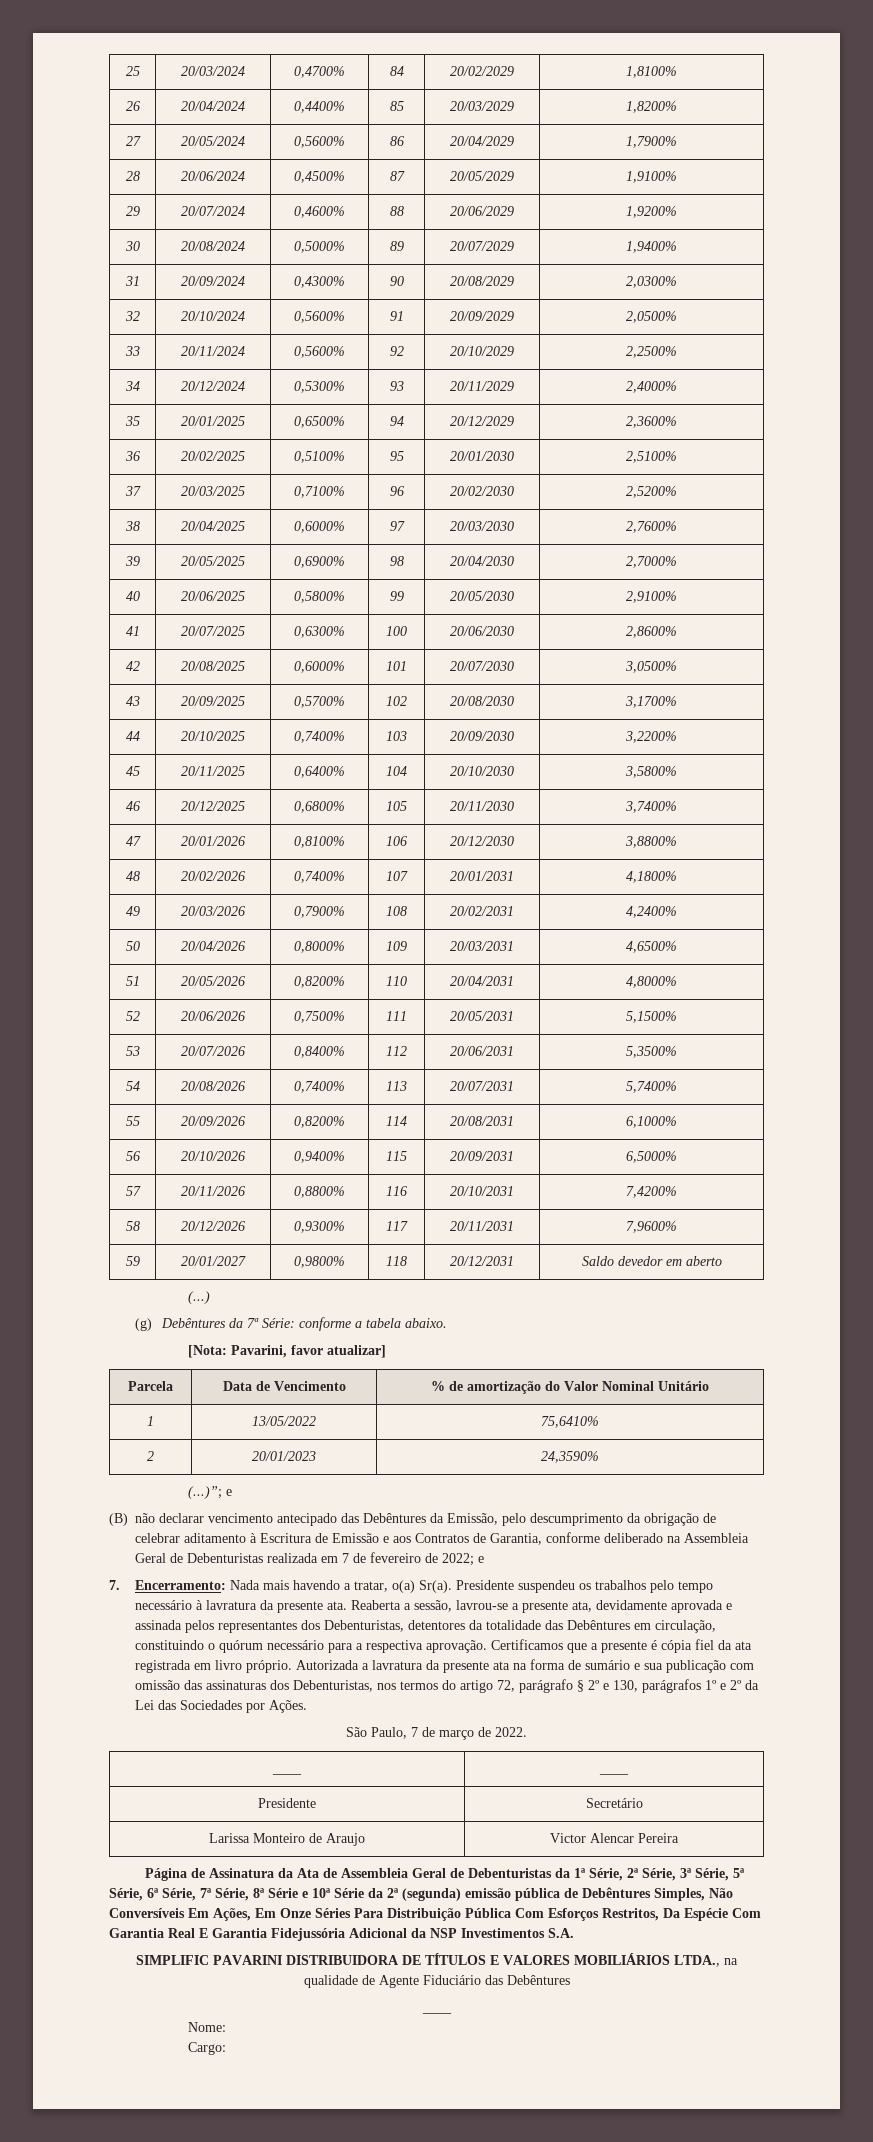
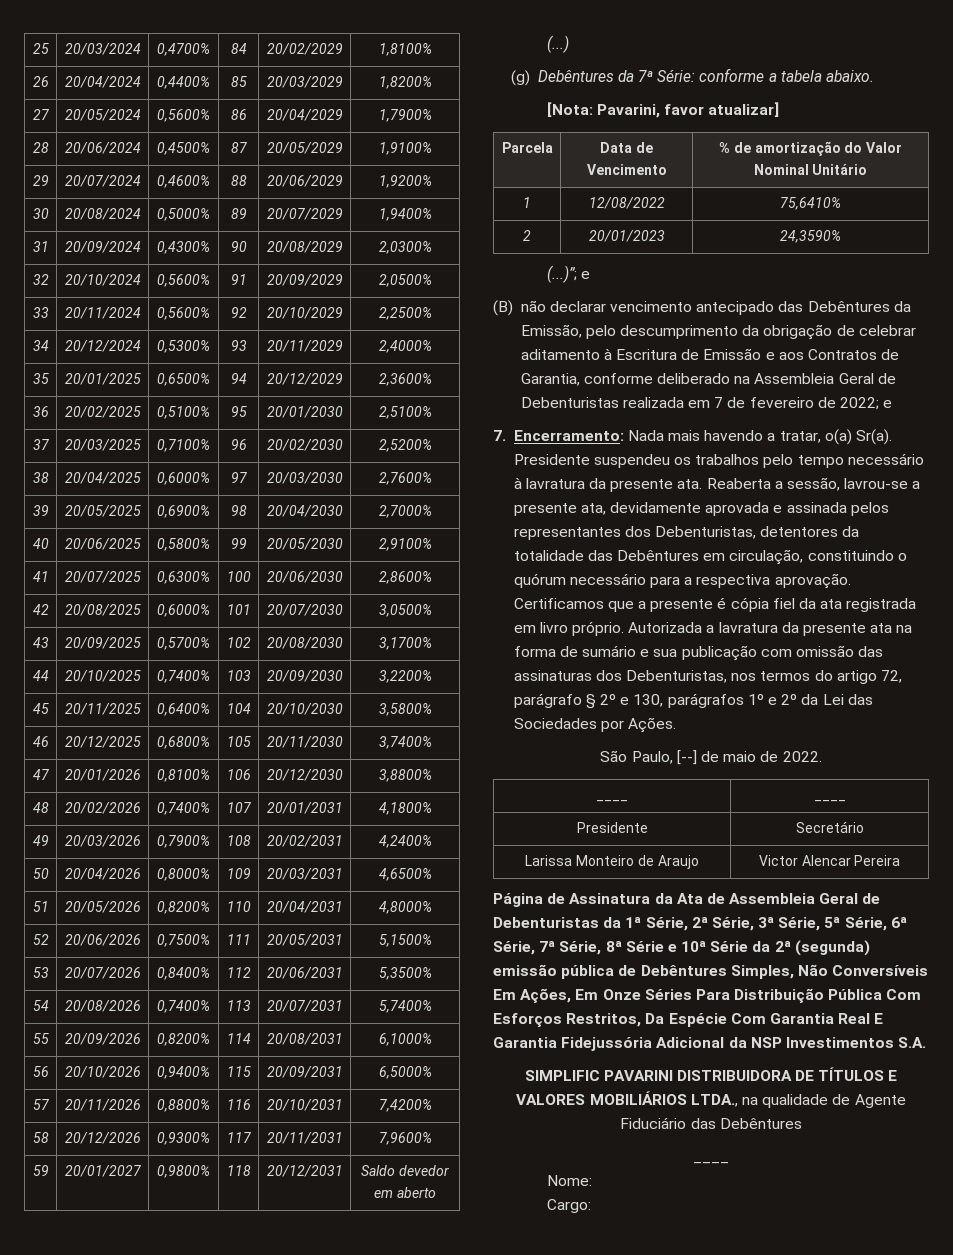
[252,1416,316,1426] 13/05/2022 -> [588,197,665,209] 12/08/2022
[411,1727,474,1740] 7 de março -> [676,750,757,765] [--] de maio

